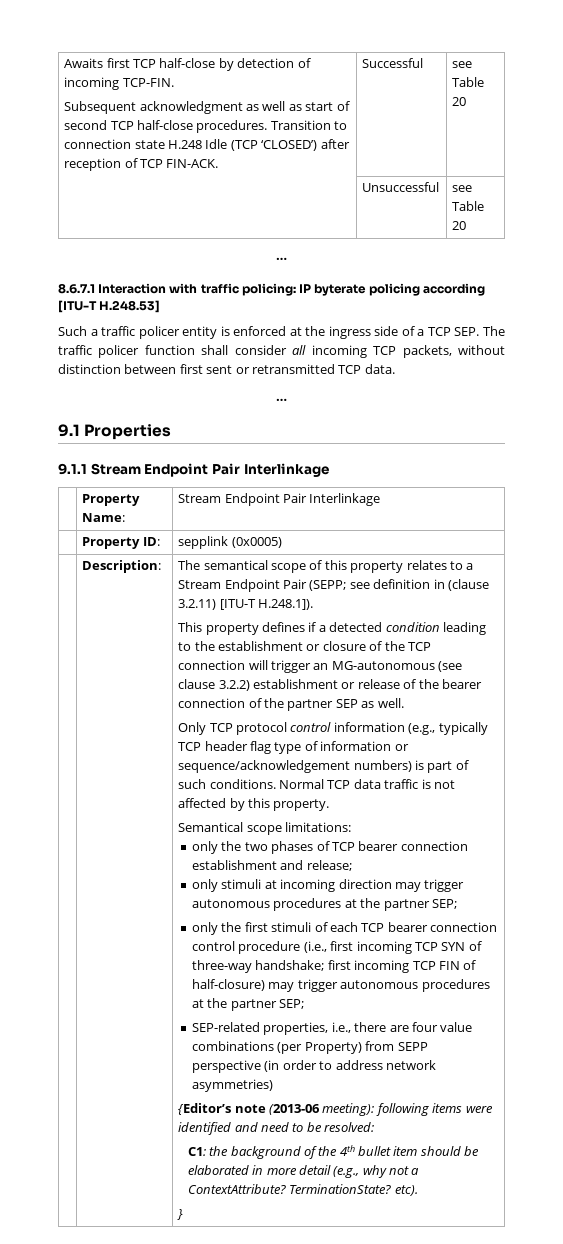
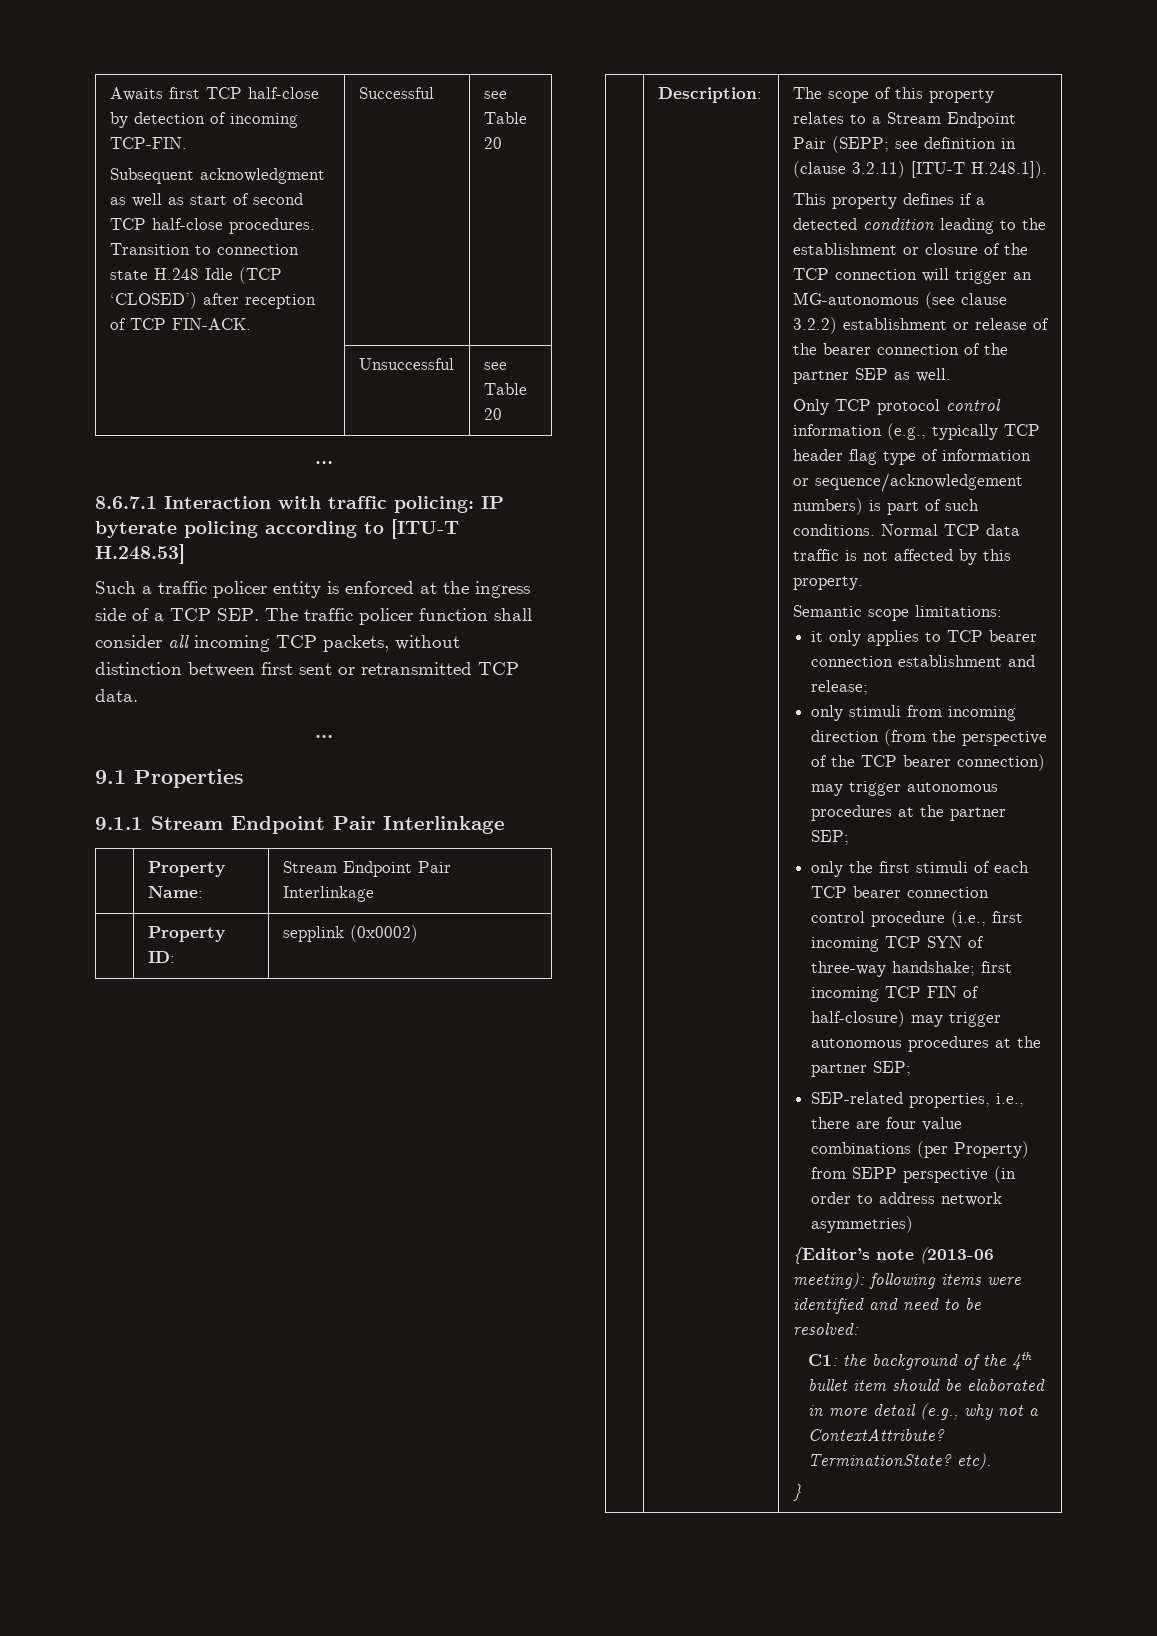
(485, 289) none -> [364,522,384,534] to
[231,537,282,548] (0x0005) -> [349,925,418,942] (0x0002)
[203,560,268,570] semantical -> (822, 93) none
[178,822,244,832] Semantical -> [792,605,862,617] Semantic
[192,841,330,854] only the two phases of -> [811,630,942,646] it only applies to
[264,880,277,889] at -> [907,705,943,717] from
(392, 884) none -> [884,729,1048,746] [811,754,1046,771] (from the perspective of the TCP bearer connection)

